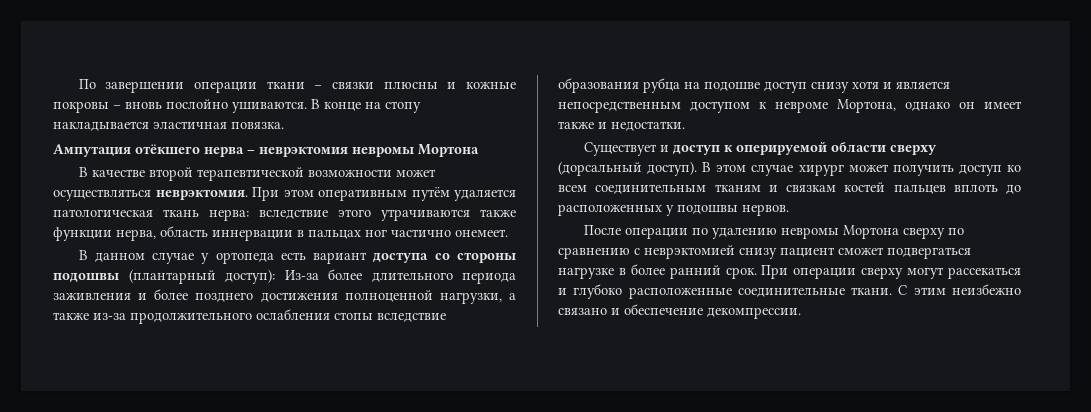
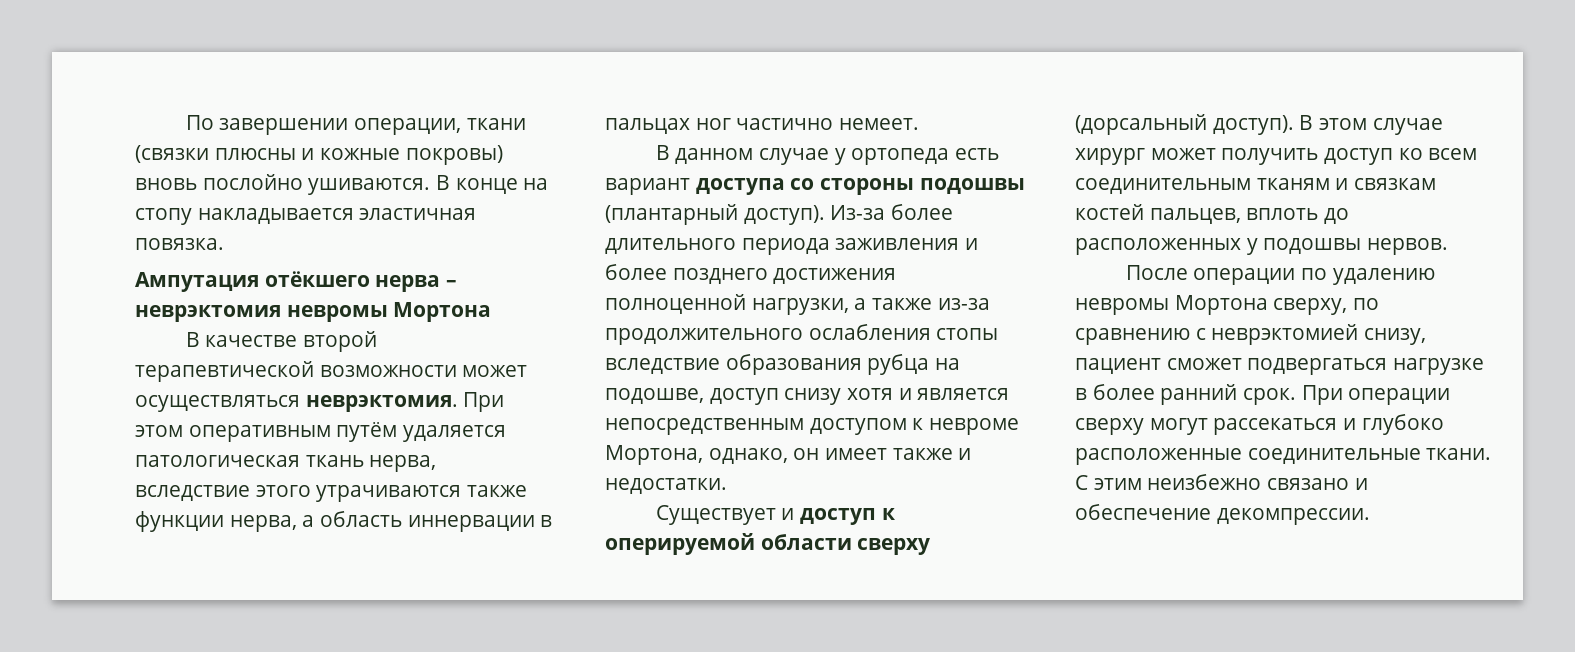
[194,81,375,93] операции ткани – связки -> [353,118,526,135] [135,145,209,163] операции, ткани (связки
[53,101,121,113] покровы – -> [405,145,503,165] покровы)
[209,209,249,221] нерва: -> [369,455,437,472] нерва,
(156, 235) none -> [302,515,315,527] а
[455,229,508,237] онемеет. -> [839,118,920,130] немеет.
[225,269,275,284] доступ): -> [743,205,825,225] доступ).
[704,82,760,91] подошве -> [605,388,704,404] подошве,
[905,102,950,111] однако -> [708,448,788,464] однако,
[893,185,946,194] пальцев -> [1149,208,1241,224] пальцев,
[902,227,945,239] сверху -> [1273,298,1348,315] сверху,
[739,248,777,259] снизу -> [1364,328,1427,345] снизу,

